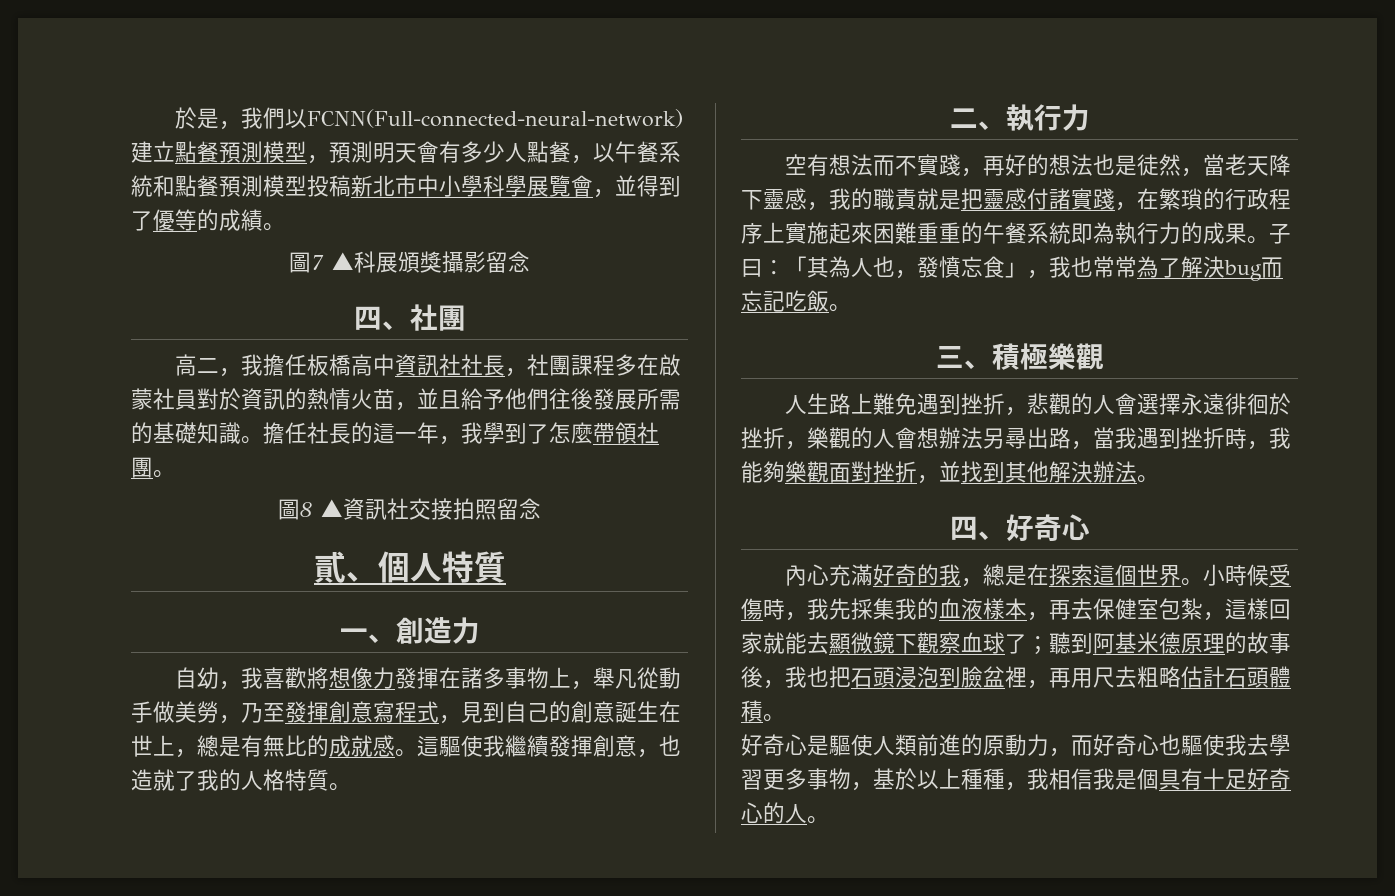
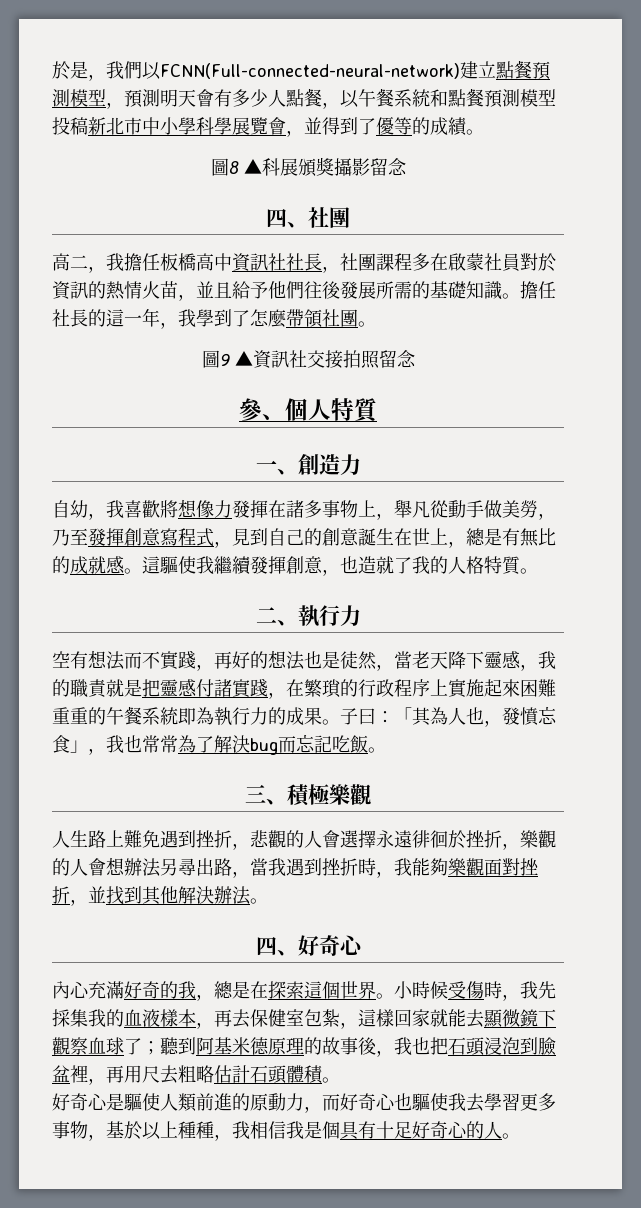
[311,255,324,270] 7 -> [228,161,239,174] 8
[300,502,312,517] 8 -> [219,353,230,366] 9
[313,551,346,583] 貳 -> [239,398,262,421] 參

